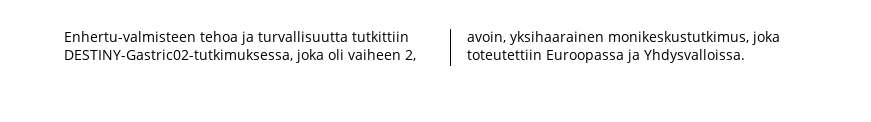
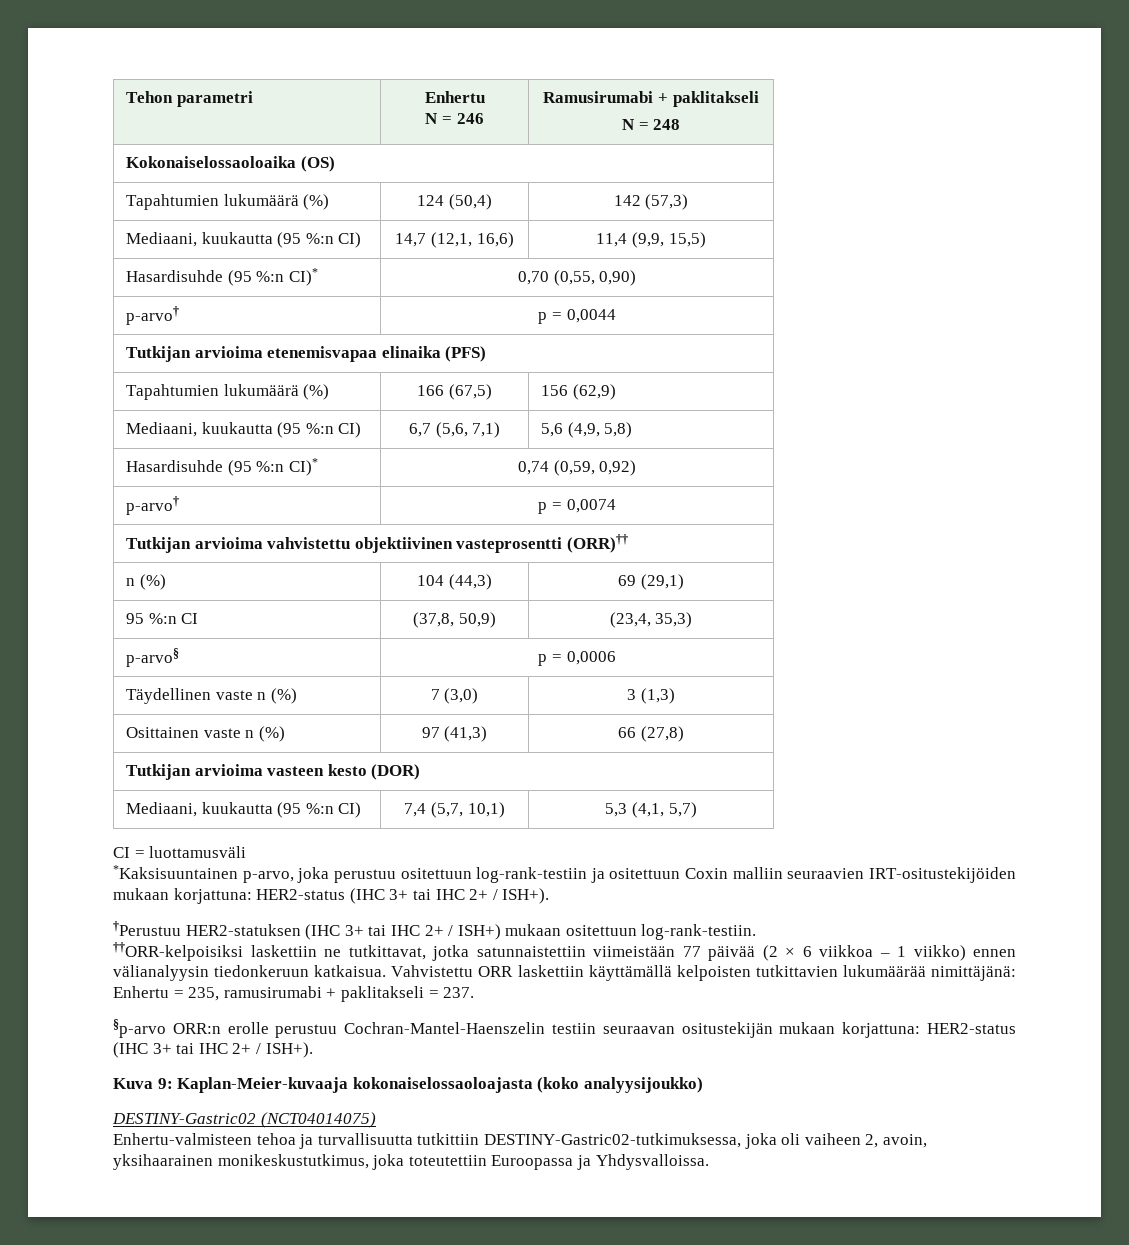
(64, 36) none -> [126,91,253,107] [424,91,485,103] [425,113,484,124] [543,91,759,107] [621,119,681,130] [126,156,335,172] [126,194,330,210] [417,194,492,210] [613,194,689,210] [126,232,362,248] [395,232,514,248] [596,232,706,248] [126,268,318,286] [517,270,637,286] [126,306,180,325] [538,309,616,324] [126,346,487,362] [126,384,330,400] [417,384,492,400] [541,384,616,400] [126,422,362,438] [408,422,501,438] [541,422,633,438] [126,458,318,476] [517,460,637,476] [126,496,180,515] [538,499,616,514] [126,534,628,553] [126,574,166,590] [417,574,492,590] [618,574,684,590] [126,613,199,624] [413,612,496,628] [609,612,693,628] [126,648,180,667] [538,651,616,666] [126,688,297,704] [430,688,479,704] [627,688,675,704] [126,726,285,742] [421,726,488,742] [618,726,684,742] [126,764,421,780] [126,802,362,818] [404,802,505,818] [605,802,697,818] [113,846,247,858] [113,865,1016,883] [113,888,550,904] [113,921,757,940] [113,942,1016,961] [113,965,1016,981] [113,986,475,1002] [113,1019,1016,1038] [113,1042,313,1058] [113,1077,703,1093] [112,1112,376,1128] Tehon parametri | Enhertu // N = 246 | Ramusirumabi + paklitakseli // N = 248 // Kokonaiselossaoloaika (OS) // Tapahtumien lukumäärä (%) | 124 (50,4) | 142 (57,3) // Mediaani, kuukautta (95 %:n CI) | 14,7 (12,1, 16,6) | 11,4 (9,9, 15,5) // Hasardisuhde (95 %:n CI)* | 0,70 (0,55, 0,90) // p-arvo† | p = 0,0044 // Tutkijan arvioima etenemisvapaa elinaika (PFS) // Tapahtumien lukumäärä (%) | 166 (67,5) | 156 (62,9) // Mediaani, kuukautta (95 %:n CI) | 6,7 (5,6, 7,1) | 5,6 (4,9, 5,8) // Hasardisuhde (95 %:n CI)* | 0,74 (0,59, 0,92) // p-arvo† | p = 0,0074 // Tutkijan arvioima vahvistettu objektiivinen vasteprosentti (ORR)†† // n (%) | 104 (44,3) | 69 (29,1) // 95 %:n CI | (37,8, 50,9) | (23,4, 35,3) // p-arvo§ | p = 0,0006 // Täydellinen vaste n (%) | 7 (3,0) | 3 (1,3) // Osittainen vaste n (%) | 97 (41,3) | 66 (27,8) // Tutkijan arvioima vasteen kesto (DOR) // Mediaani, kuukautta (95 %:n CI) | 7,4 (5,7, 10,1) | 5,3 (4,1, 5,7) // CI = luottamusväli // *Kaksisuuntainen p-arvo, joka perustuu ositettuun log-rank-testiin ja ositettuun Coxin malliin seuraavien IRT-ositustekijöiden mukaan korjattuna: HER2-status (IHC 3+ tai IHC 2+ / ISH+). // †Perustuu HER2-statuksen (IHC 3+ tai IHC 2+ / ISH+) mukaan ositettuun log-rank-testiin. // ††ORR-kelpoisiksi laskettiin ne tutkittavat, jotka satunnaistettiin viimeistään 77 päivää (2 × 6 viikkoa – 1 viikko) ennen välianalyysin tiedonkeruun katkaisua. Vahvistettu ORR laskettiin käyttämällä kelpoisten tutkittavien lukumäärää nimittäjänä: Enhertu = 235, ramusirumabi + paklitakseli = 237. // §p-arvo ORR:n erolle perustuu Cochran-Mantel-Haenszelin testiin seuraavan ositustekijän mukaan korjattuna: HER2-status (IHC 3+ tai IHC 2+ / ISH+). // Kuva 9: Kaplan-Meier-kuvaaja kokonaiselossaoloajasta (koko analyysijoukko) // DESTINY-Gastric02 (NCT04014075) //

